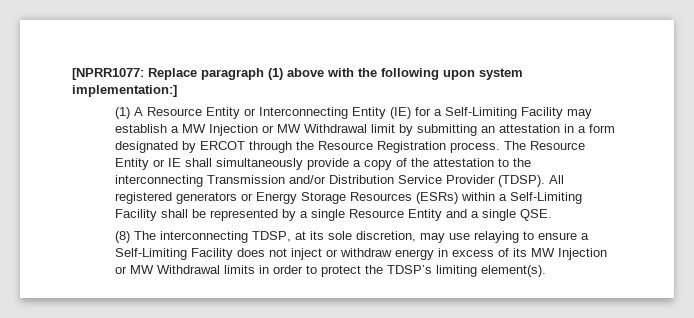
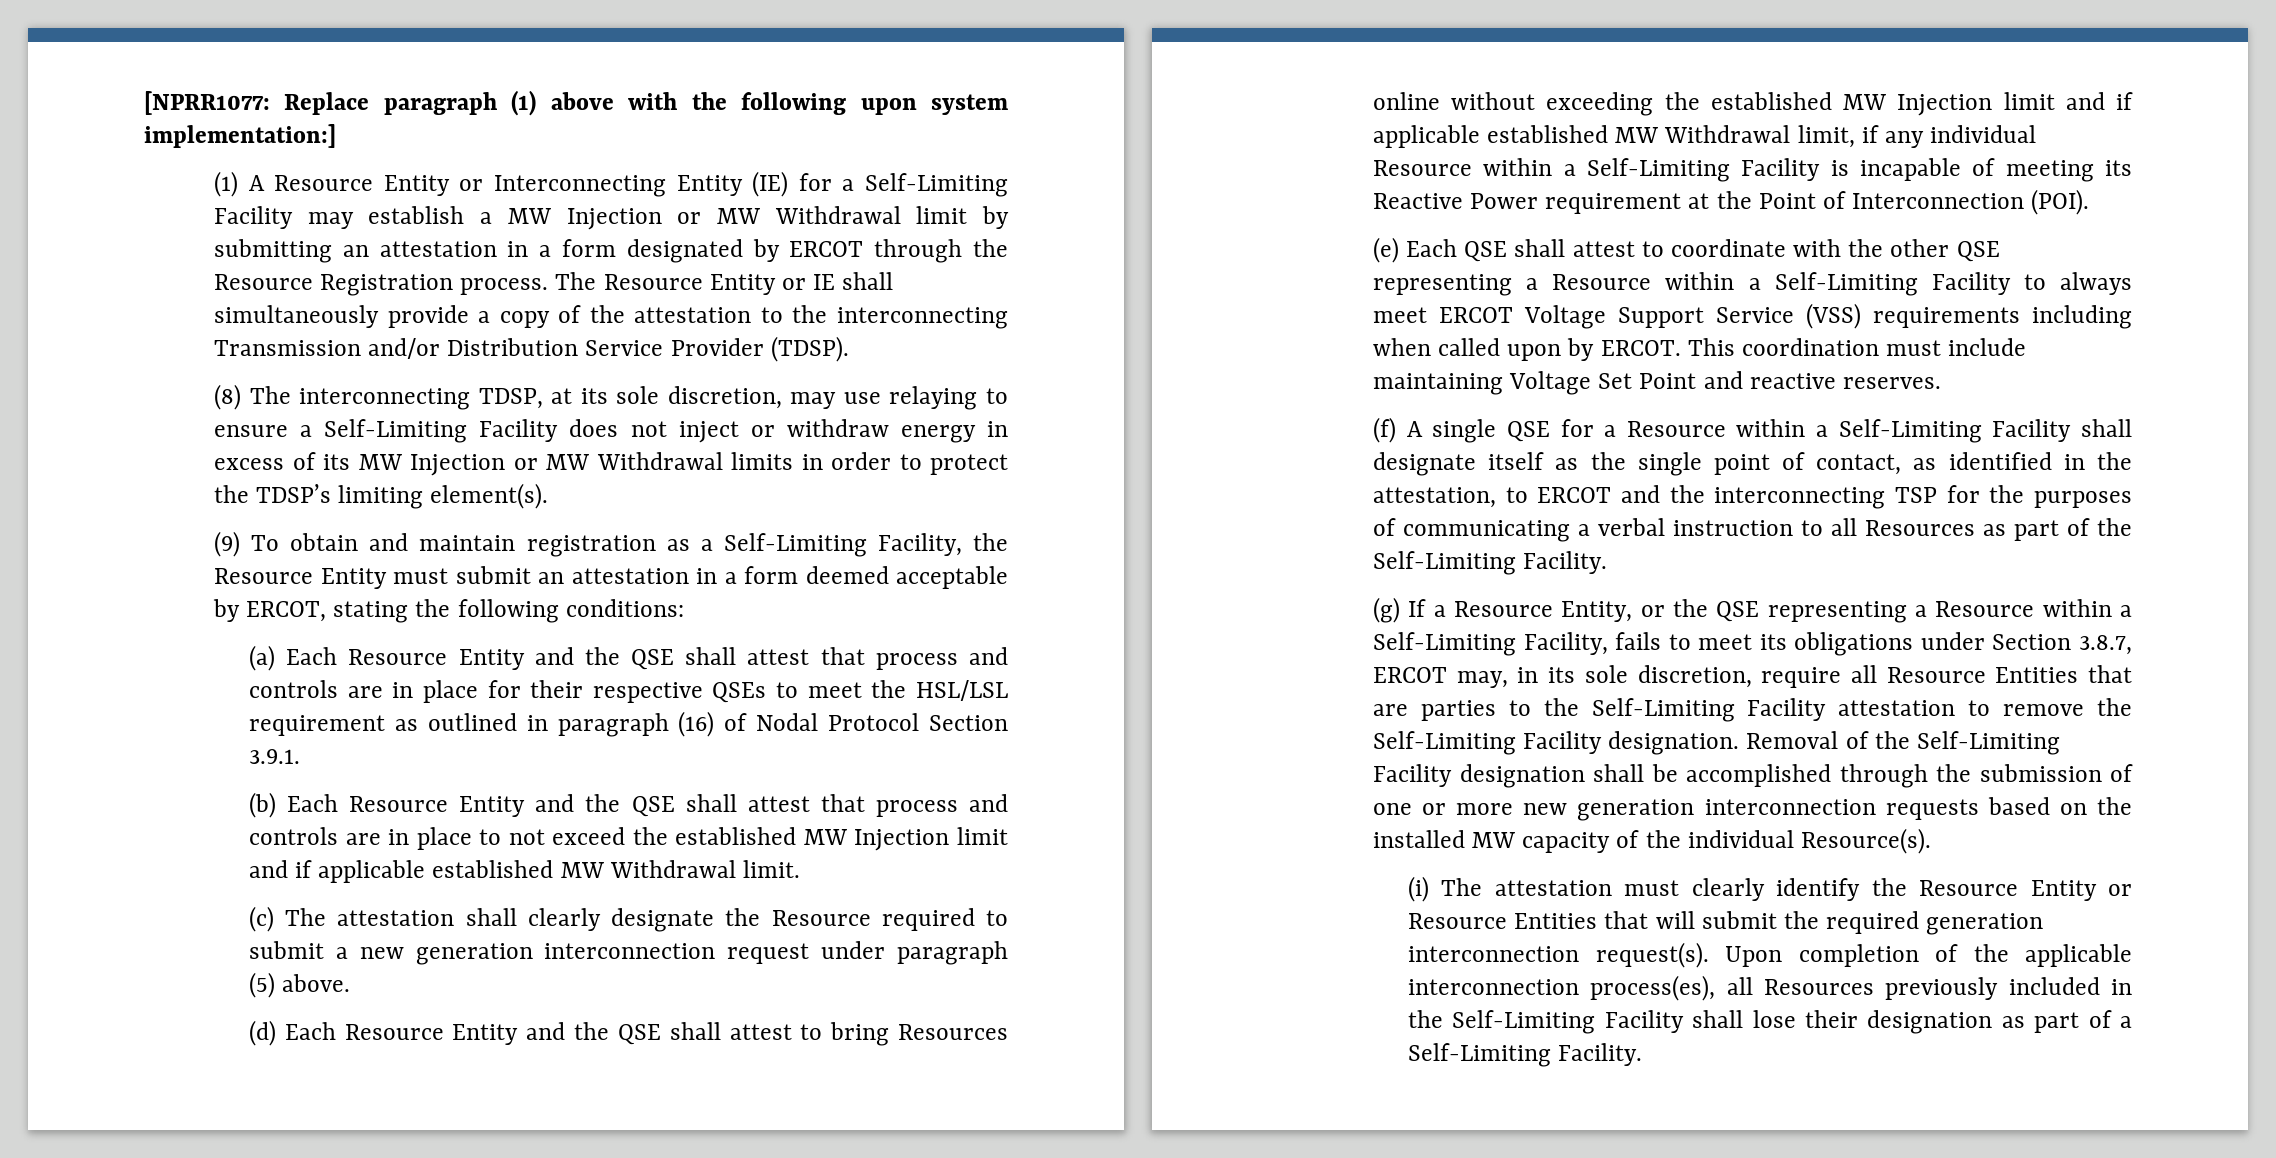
[549,175,565,184] [115,192,583,204] [115,209,553,221] All registered generators or Energy Storage Resources (ESRs) within a Self-Limiting Facility shall be represented by a single Resource Entity and a single QSE. -> (849, 349) none
(547, 271) none -> [214,531,1009,557] [214,566,1009,589] [213,599,684,623] [249,645,1008,671] [249,680,1009,703] [249,711,1008,737] [249,749,301,764] [249,792,1008,818] [249,827,1008,851] [249,860,800,883] [249,906,1008,932] [249,941,1008,965] [249,972,351,998] [249,1020,1008,1046] [1373,92,2133,116] [1373,125,2037,148] [1373,158,2132,182] [1373,189,2090,215] [1373,237,2000,263] [1373,272,2132,296] [1373,303,2132,329] [1373,338,2027,361] [1373,371,1941,395] [1373,417,2132,443] [1373,452,2132,476] [1373,485,2132,509] [1373,518,2132,542] [1373,551,1608,575] [1373,597,2132,623] [1373,632,2132,656] [1373,665,2132,688] [1373,698,2132,722] [1373,731,2060,755] [1373,764,2133,788] [1373,797,2132,821] [1373,828,1931,854] [1408,876,2132,902] [1408,911,2044,935] [1408,942,2132,968] [1408,975,2132,1001] [1408,1010,2132,1034] [1408,1043,1643,1067] // (9) To obtain and maintain registration as a Self-Limiting Facility, the Resource Entity must submit an attestation in a form deemed acceptable by ERCOT, stating the following conditions: // (a) Each Resource Entity and the QSE shall attest that process and controls are in place for their respective QSEs to meet the HSL/LSL requirement as outlined in paragraph (16) of Nodal Protocol Section 3.9.1. // (b) Each Resource Entity and the QSE shall attest that process and controls are in place to not exceed the established MW Injection limit and if applicable established MW Withdrawal limit. // (c) The attestation shall clearly designate the Resource required to submit a new generation interconnection request under paragraph (5) above. // (d) Each Resource Entity and the QSE shall attest to bring Resources online without exceeding the established MW Injection limit and if applicable established MW Withdrawal limit, if any individual Resource within a Self-Limiting Facility is incapable of meeting its Reactive Power requirement at the Point of Interconnection (POI). // (e) Each QSE shall attest to coordinate with the other QSE representing a Resource within a Self-Limiting Facility to always meet ERCOT Voltage Support Service (VSS) requirements including when called upon by ERCOT. This coordination must include maintaining Voltage Set Point and reactive reserves. // (f) A single QSE for a Resource within a Self-Limiting Facility shall designate itself as the single point of contact, as identified in the attestation, to ERCOT and the interconnecting TSP for the purposes of communicating a verbal instruction to all Resources as part of the Self-Limiting Facility. // (g) If a Resource Entity, or the QSE representing a Resource within a Self-Limiting Facility, fails to meet its obligations under Section 3.8.7, ERCOT may, in its sole discretion, require all Resource Entities that are parties to the Self-Limiting Facility attestation to remove the Self-Limiting Facility designation. Removal of the Self-Limiting Facility designation shall be accomplished through the submission of one or more new generation interconnection requests based on the installed MW capacity of the individual Resource(s). // (i) The attestation must clearly identify the Resource Entity or Resource Entities that will submit the required generation interconnection request(s). Upon completion of the applicable interconnection process(es), all Resources previously included in the Self-Limiting Facility shall lose their designation as part of a Self-Limiting Facility.

